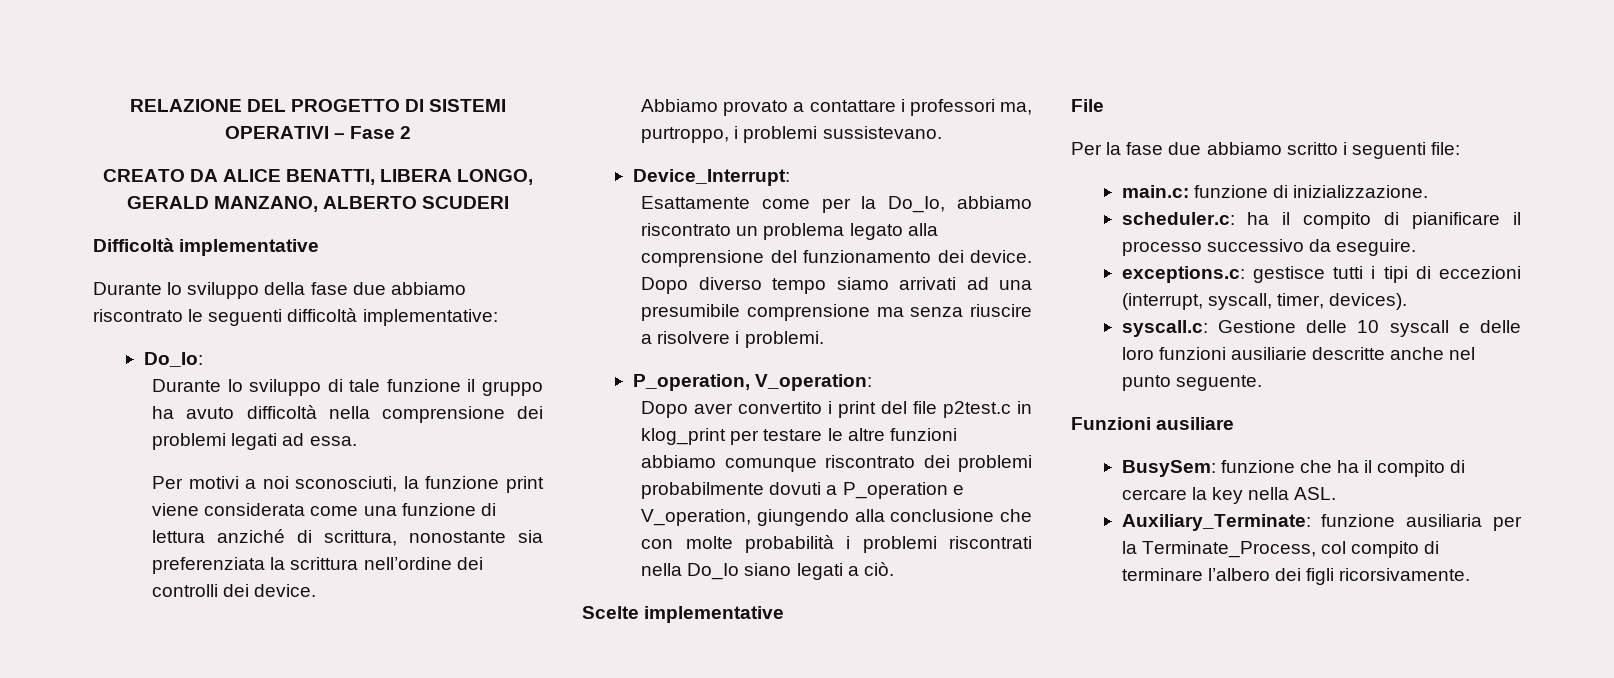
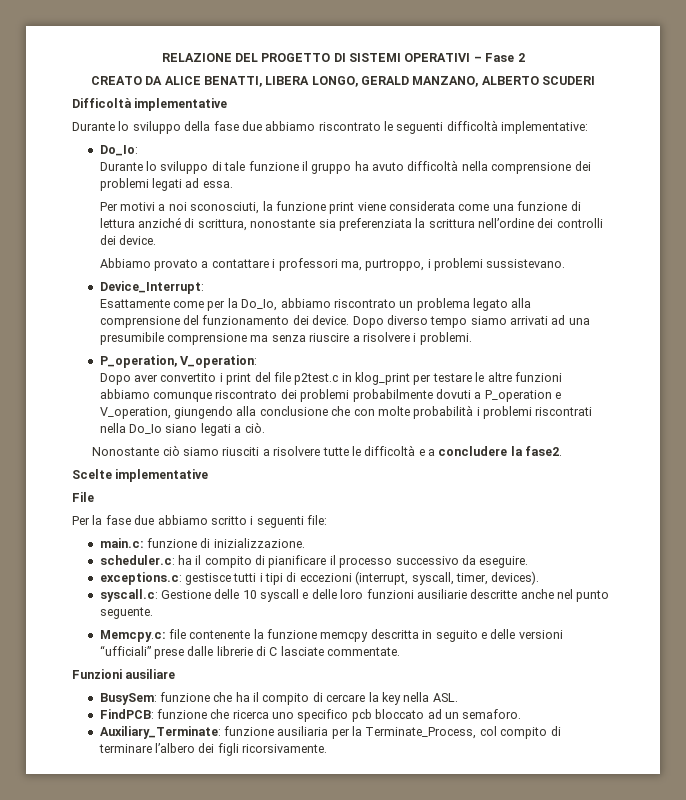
(894, 569) none -> [92,445,563,456] // Nonostante ciò siamo riusciti a risolvere tutte le difficoltà e a concludere la fase2.
(1262, 383) none -> [99,629,563,642] [99,645,401,659] // Memcpy.c: file contenente la funzione memcpy descritta in seguito e delle versioni “ufficiali” prese dalle librerie di C lasciate commentate.
(1337, 493) none -> [99,709,522,722] // FindPCB: funzione che ricerca uno specifico pcb bloccato ad un semaforo.

